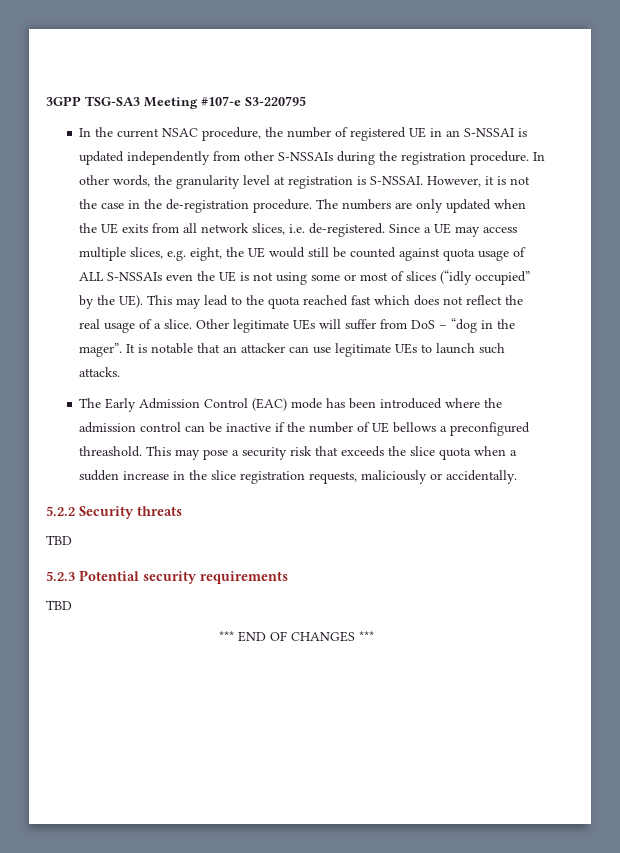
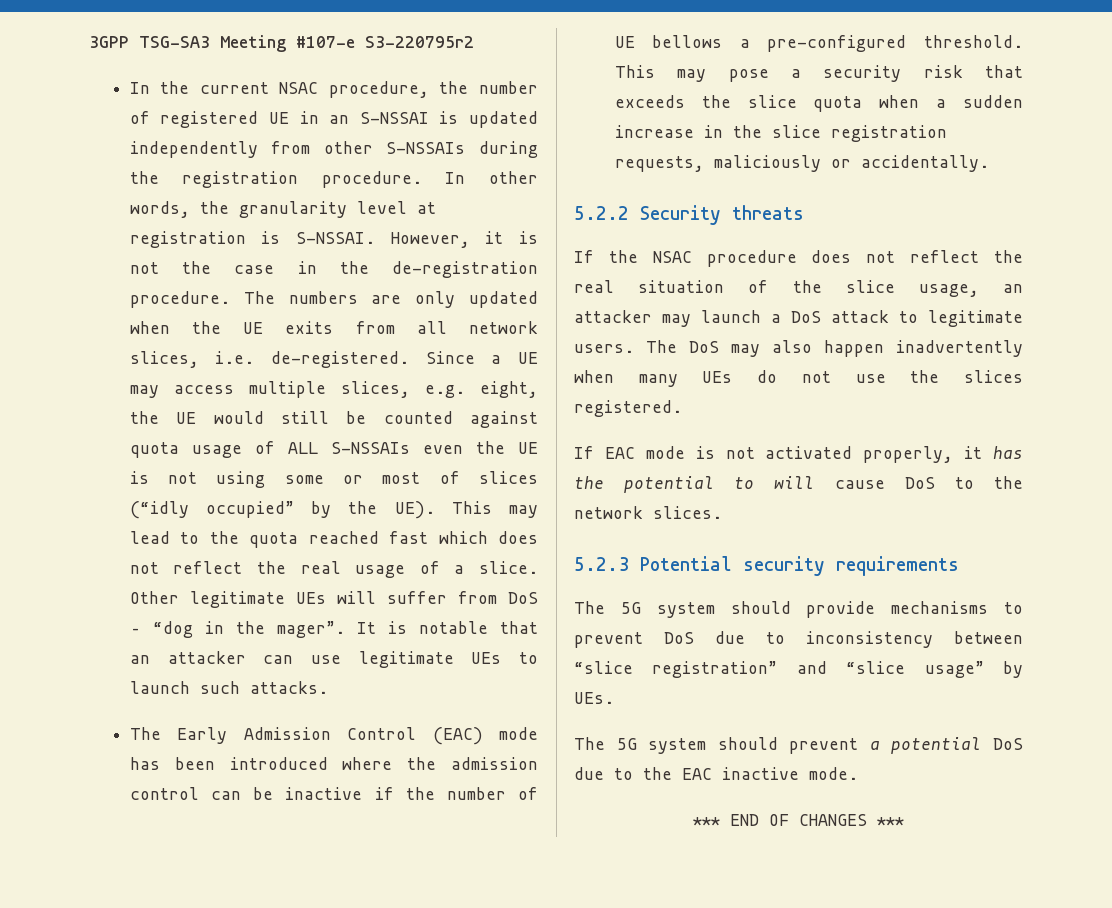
[245,96,306,106] S3-220795 -> [365,36,474,48] S3-220795r2
[450,422,531,436] [79,446,143,457] preconfigured threashold. -> [767,35,1023,52] pre-configured threshold.
[46,535,72,545] [46,570,288,584] [46,600,72,610] TBD // 5.2.3 Potential security requirements // TBD -> [574,250,1023,267] [574,280,1023,297] [574,310,1023,327] [574,340,1023,357] [574,370,1023,387] [574,400,682,417] [574,446,1023,463] [574,476,1023,493] [574,506,722,519] [574,556,959,576] [574,601,1023,618] [574,631,1023,648] [574,661,1023,678] [574,692,614,704] [574,737,1023,754] [574,767,858,780] If the NSAC procedure does not reflect the real situation of the slice usage, an attacker may launch a DoS attack to legitimate users. The DoS may also happen inadvertently when many UEs do not use the slices registered. // If EAC mode is not activated properly, it has the potential to will cause DoS to the network slices. // 5.2.3 Potential security requirements // The 5G system should provide mechanisms to prevent DoS due to inconsistency between “slice registration” and “slice usage” by UEs. // The 5G system should prevent a potential DoS due to the EAC inactive mode.

